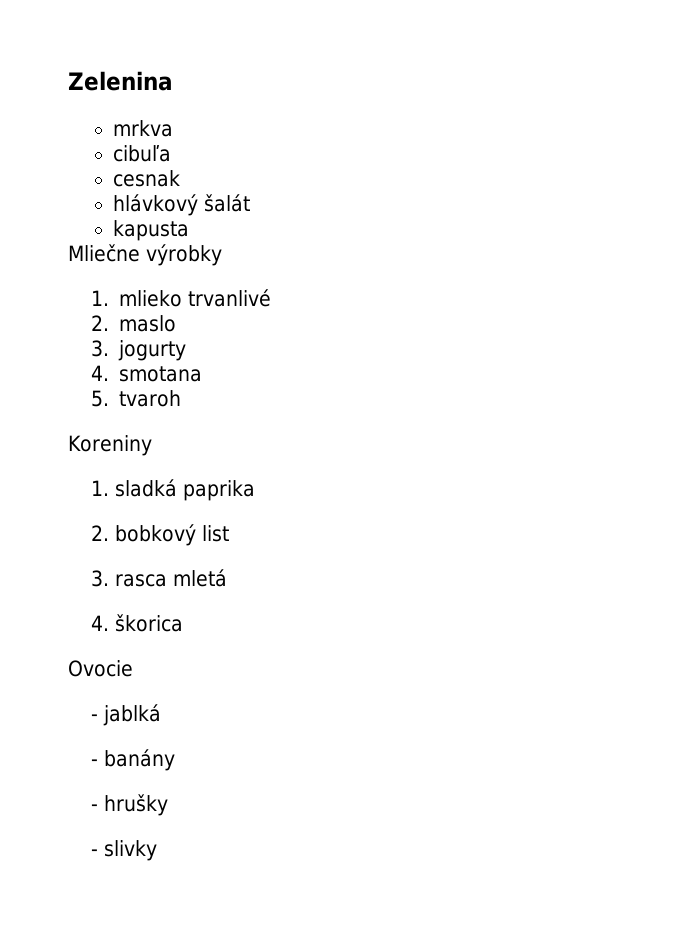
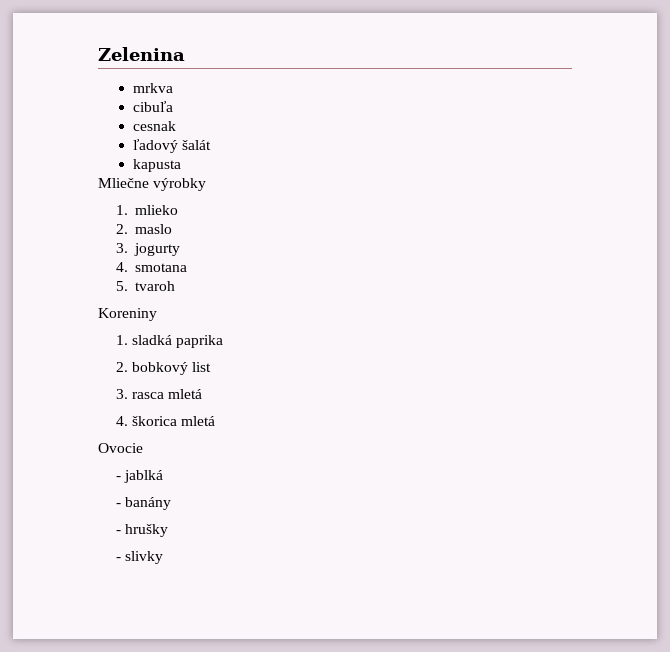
[113,194,199,216] hlávkový -> [132,139,178,153] ľadový
[188,289,272,307] trvanlivé -> (179, 210) none
(183, 623) none -> [180,416,215,426] mletá

